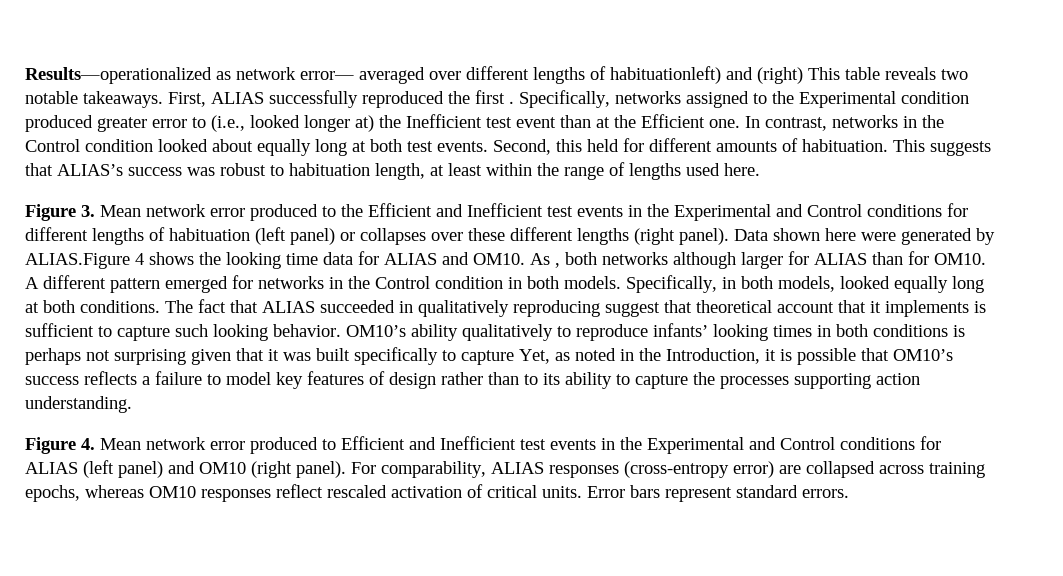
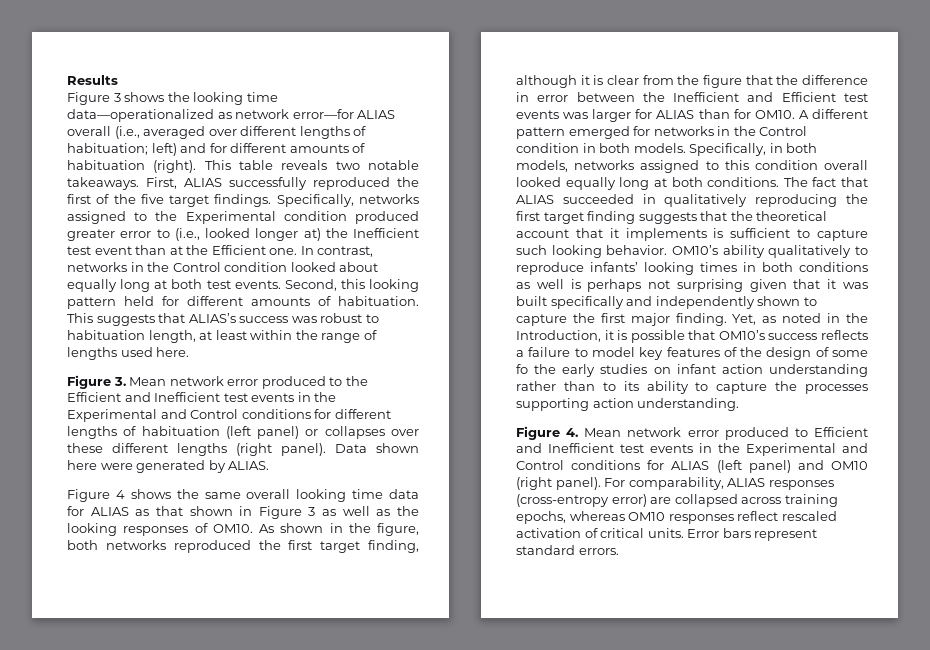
[25,67,354,84] Results—operationalized as network error— -> [67,75,118,85] [67,92,278,105] [67,109,396,122] [67,126,140,139] Results // Figure 3 shows the looking time data—operationalized as network error—for ALIAS overall (i.e.,
[610,66,803,84] habituationleft) and (right) -> [67,143,366,156] [67,160,197,173] habituation; left) and for different amounts of habituation (right).
[509,101,514,104] . -> [96,194,272,207] of the five target findings.
(582, 145) none -> [369,279,419,292] [67,297,116,309] looking pattern
[25,253,130,269] ALIAS.Figure -> [228,461,270,470] [67,489,110,502] ALIAS. // Figure
(221, 258) none -> [204,489,291,499] same overall
[442,252,736,269] and OM10. As , both networks although -> [135,506,419,519] [67,523,419,536] [67,540,420,553] [516,75,868,88] [516,92,868,102] [516,110,589,119] as that shown in Figure 3 as well as the looking responses of OM10. As shown in the figure, both networks reproduced the first target finding, although it is clear from the figure that the difference in error between the Inefficient and Efficient test events was
(835, 284) none -> [574,160,868,173] networks assigned to this condition overall
[605,300,692,317] suggest that -> [846,194,868,204] [516,211,753,224] the first target finding suggests that the
(948, 330) none -> [516,279,564,289] as well
[442,350,514,365] to capture -> [626,296,817,309] [516,313,727,326] and independently shown to capture the first major finding.
[389,372,436,389] design -> [740,347,868,360] [516,364,868,377] the design of some fo the early studies on infant action understanding

